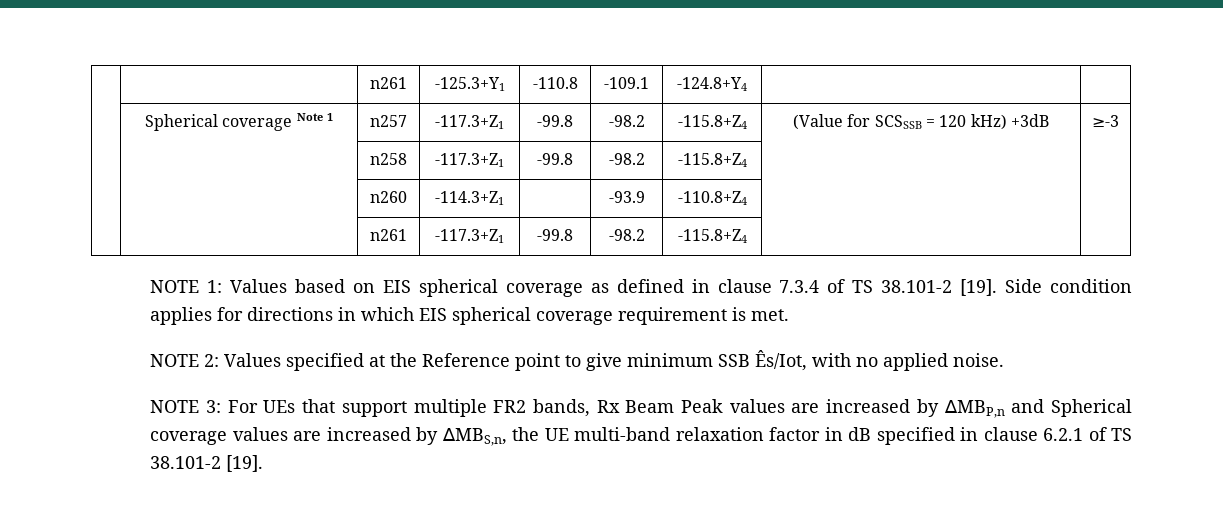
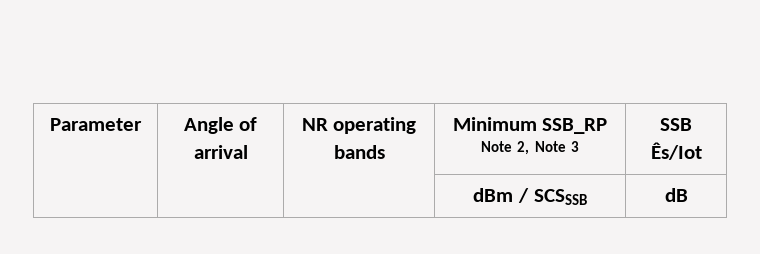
[370,77,407,89] [434,77,505,91] [532,77,578,89] [604,77,649,89] [677,77,747,91] [145,113,333,131] [370,115,407,127] [435,115,504,129] [537,115,573,127] [608,115,645,127] [677,115,747,129] [793,114,1049,130] [1092,115,1119,127] [370,153,407,165] [435,153,504,167] [537,153,573,165] [608,153,645,165] [677,153,747,167] [370,191,407,203] [435,191,504,205] [608,191,645,203] [677,191,747,205] [370,229,407,241] [435,229,504,243] [537,229,573,241] [608,229,645,241] [677,229,747,243] [150,279,1133,297] [150,307,790,325] [150,350,1005,371] [150,399,1132,418] [150,427,1132,446] [150,455,264,472] | | n261 | -125.3+Y1 | -110.8 | -109.1 | -124.8+Y4 | | // | Spherical coverage Note 1 | n257 | -117.3+Z1 | -99.8 | -98.2 | -115.8+Z4 | (Value for SCSSSB = 120 kHz) +3dB | ≥-3 // | | n258 | -117.3+Z1 | -99.8 | -98.2 | -115.8+Z4 | | // | | n260 | -114.3+Z1 | | -93.9 | -110.8+Z4 | | // | | n261 | -117.3+Z1 | -99.8 | -98.2 | -115.8+Z4 | | // NOTE 1: Values based on EIS spherical coverage as defined in clause 7.3.4 of TS 38.101-2 [19]. Side condition applies for directions in which EIS spherical coverage requirement is met. // NOTE 2: Values specified at the Reference point to give minimum SSB Ês/Iot, with no applied noise. // NOTE 3: For UEs that support multiple FR2 bands, Rx Beam Peak values are increased by ∆MBP,n and Spherical coverage values are increased by ∆MBS,n, the UE multi-band relaxation factor in dB specified in clause 6.2.1 of TS 38.101-2 [19]. -> [50,118,142,131] [183,117,258,134] [193,145,248,159] [301,117,417,134] [333,145,385,159] [452,117,608,134] [480,141,580,155] [660,118,692,131] [650,142,702,160] [473,188,587,205] [664,188,688,202] Parameter | Angle of arrival | NR operating bands | Minimum SSB_RP Note 2, Note 3 | SSB Ês/Iot // | | | dBm / SCSSSB | dB

